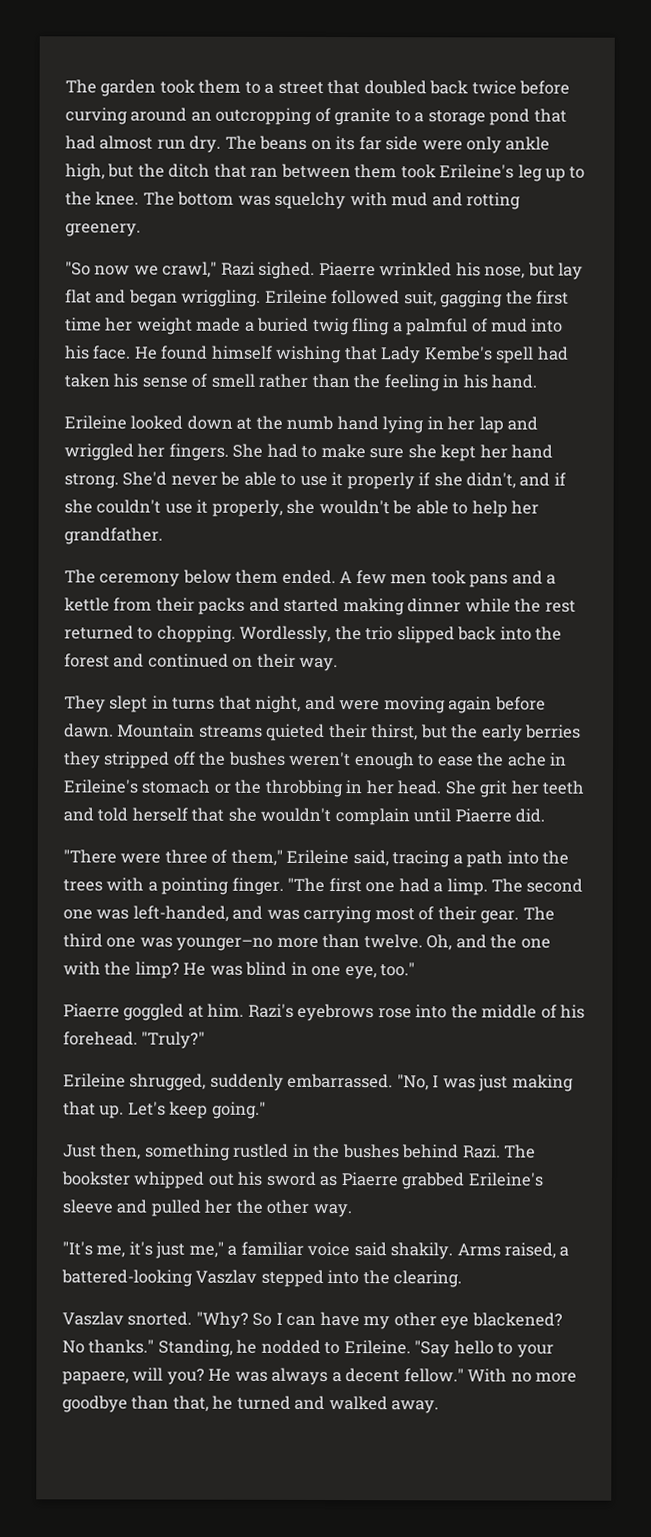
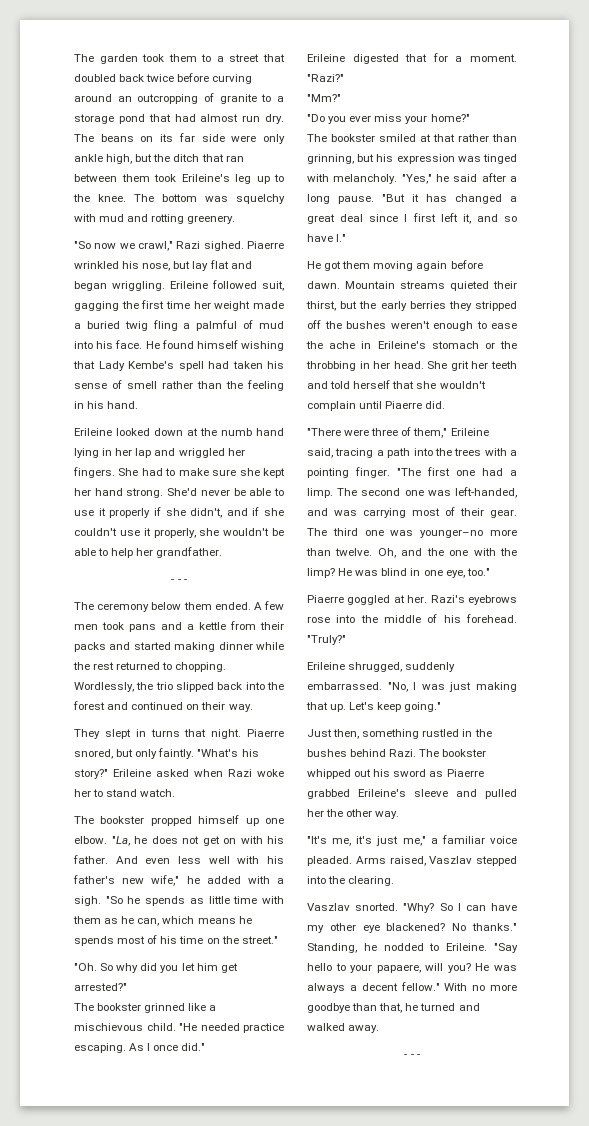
(163, 536) none -> [171,579,187,583] // - - -
[255,695,381,713] night, and were -> [211,729,284,739] [74,748,259,759] [74,769,284,779] [74,789,176,797] [74,815,284,826] [74,836,284,846] [73,855,284,864] [73,875,284,886] [74,896,284,906] [73,916,252,926] [74,935,278,946] [74,963,238,973] [74,983,127,991] [74,1003,217,1013] [74,1023,284,1033] [74,1043,206,1053] [307,53,517,64] [307,74,344,82] [307,94,341,102] [307,114,470,124] [307,134,517,142] [307,154,517,164] [307,173,517,184] [307,194,517,204] [307,213,517,224] [307,234,347,242] [307,261,371,271] night. Piaerre snored, but only faintly. "What's his story?" Erileine asked when Razi woke her to stand watch. // The bookster propped himself up one elbow. "La, he does not get on with his father. And even less well with his father's new wife," he added with a sigh. "So he spends as little time with them as he can, which means he spends most of his time on the street." // "Oh. So why did you let him get arrested?" // The bookster grinned like a mischievous child. "He needed practice escaping. As I once did." // Erileine digested that for a moment. "Razi?" // "Mm?" // "Do you ever miss your home?" // The bookster smiled at that rather than grinning, but his expression was tinged with melancholy. "Yes," he said after a long pause. "But it has changed a great deal since I first left it, and so have I." // He got them
[207,1003,245,1017] him. -> [407,595,428,603] her.
[353,1242,570,1260] [61,1269,193,1287] said shakily. Arms raised, a battered-looking -> [307,856,426,866] pleaded. Arms raised,
(440, 1407) none -> [404,1054,420,1058] // - - -

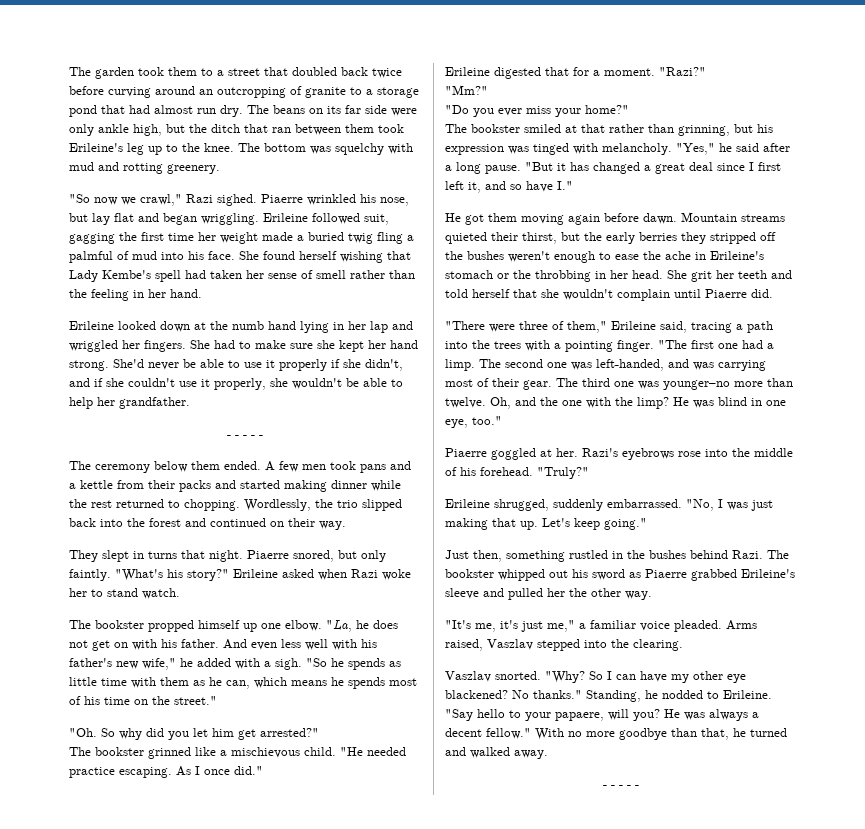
[145,340,238,349] He found himself -> [239,251,337,260] She found herself
[267,361,284,369] his -> [246,270,264,279] her
[87,401,105,409] his -> [148,289,166,298] her
(187, 581) none -> [250,435,263,438] - -
(420, 1056) none -> [626,785,639,788] - -

